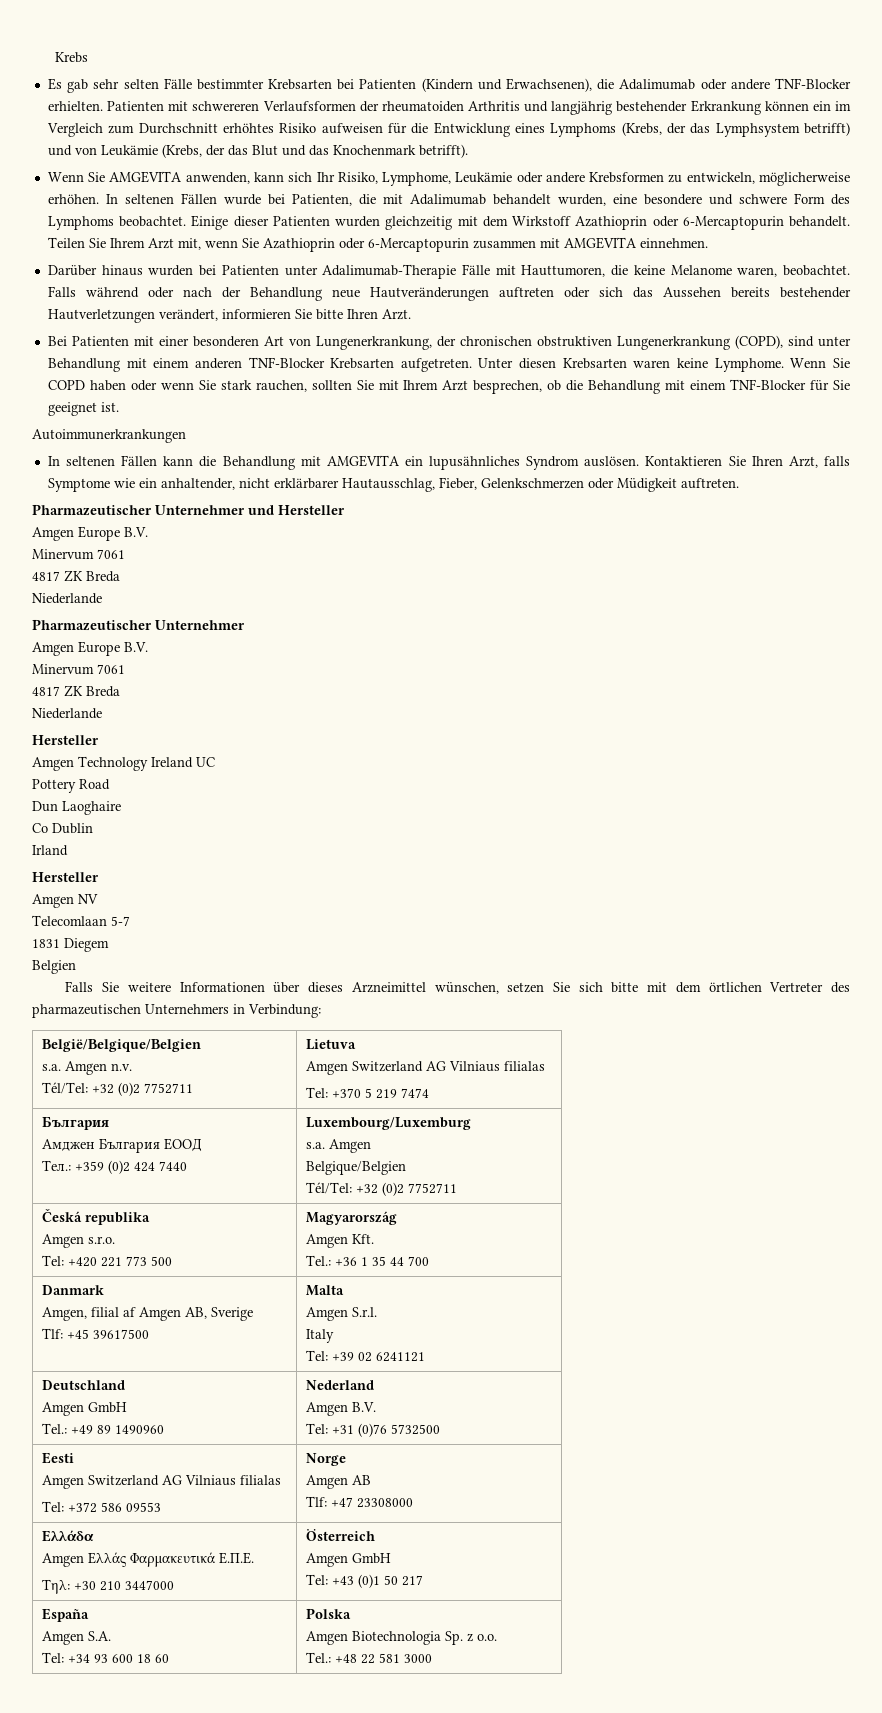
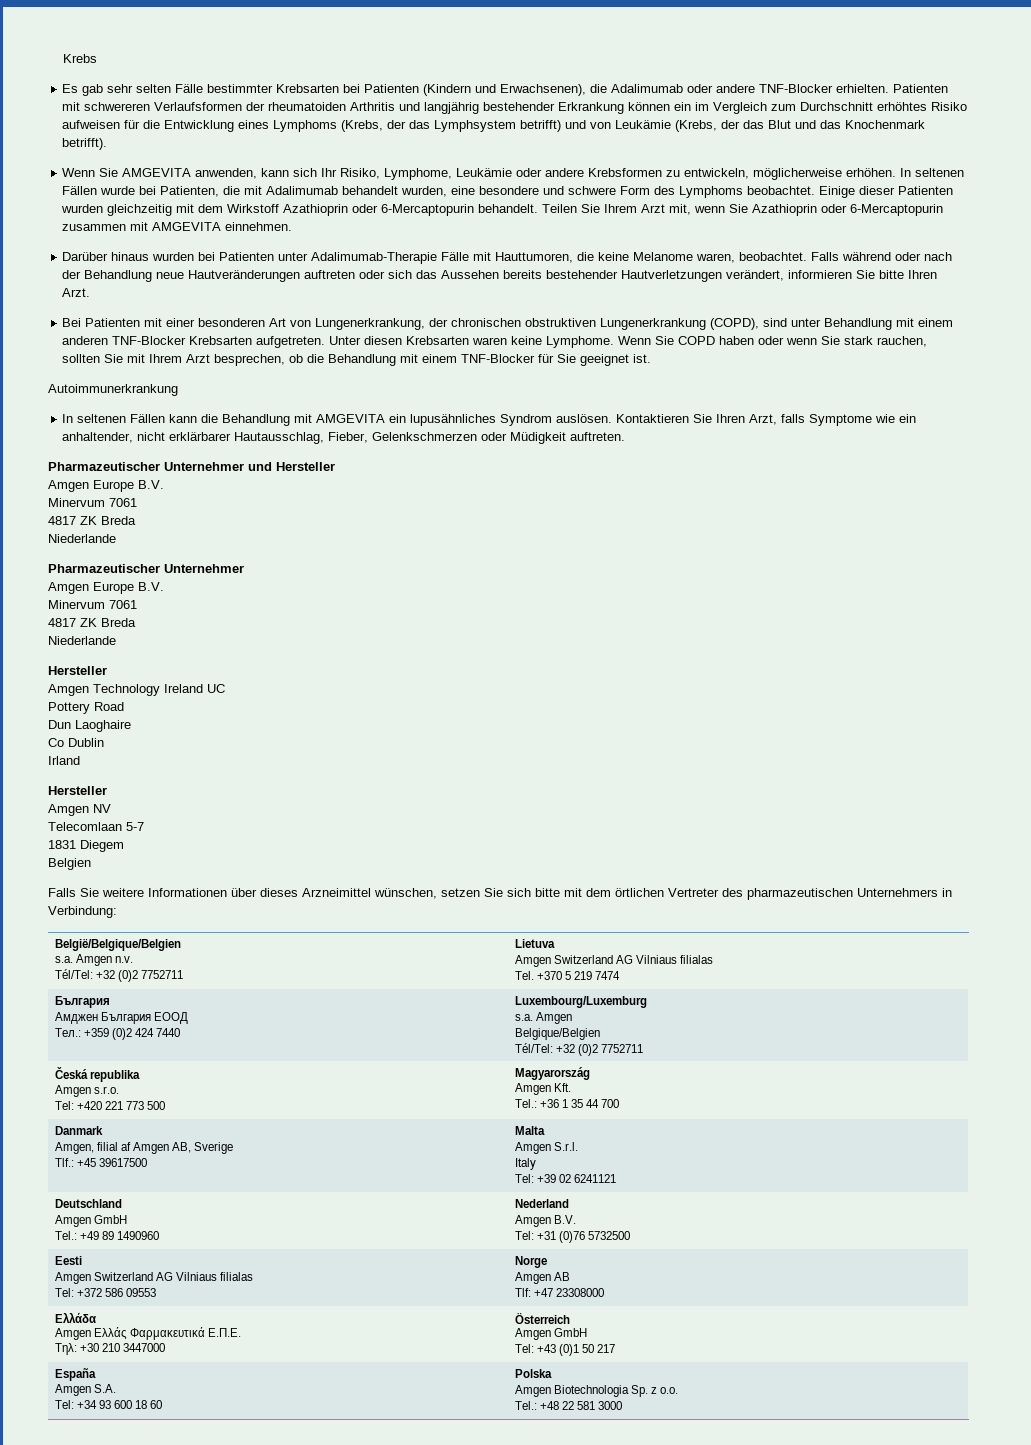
[32,429,186,443] Autoimmunerkrankungen -> [48,384,178,396] Autoimmunerkrankung
[306,1087,329,1098] Tel: -> [514,971,534,980] Tel.
[42,1328,64,1339] Tlf: -> [54,1158,74,1167] Tlf.:

